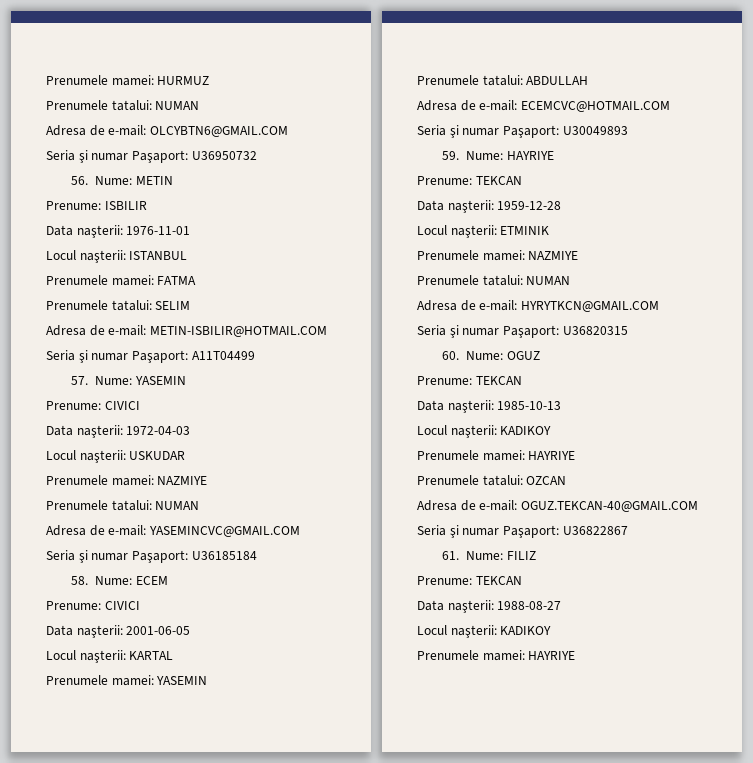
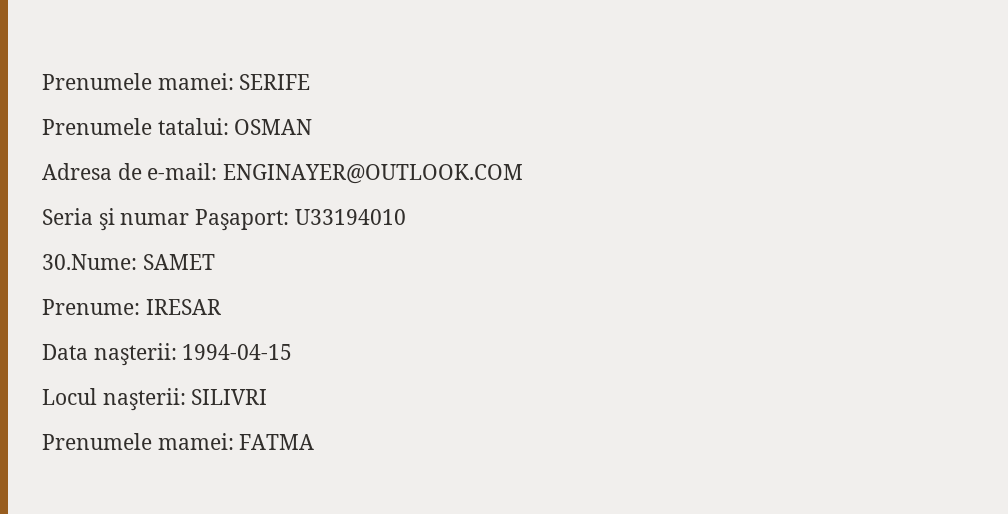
[46,75,210,86] [46,100,200,111] [46,125,288,137] [46,150,257,163] [70,176,173,185] [46,201,147,210] [46,225,191,238] [46,250,188,263] Prenumele mamei: HURMUZ // Prenumele tatalui: NUMAN // Adresa de e-mail: OLCYBTN6@GMAIL.COM // Seria şi numar Paşaport: U36950732 // 56. Nume: METIN // Prenume: ISBILIR // Data naşterii: 1976-11-01 // Locul naşterii: ISTANBUL -> [42,73,311,90] [42,118,313,135] [42,163,524,184] [42,208,406,231] [42,254,215,270] [42,299,221,315] [42,343,293,366] [42,388,268,411] Prenumele mamei: SERIFE // Prenumele tatalui: OSMAN // Adresa de e-mail: ENGINAYER@OUTLOOK.COM // Seria şi numar Paşaport: U33194010 // 30.Nume: SAMET // Prenume: IRESAR // Data naşterii: 1994-04-15 // Locul naşterii: SILIVRI
[46,300,191,311] [46,325,327,337] [46,350,255,363] [70,376,186,385] [46,401,140,410] [46,425,191,438] [46,450,186,463] [46,475,208,486] [46,500,200,511] [46,525,300,537] [46,550,257,563] [70,576,168,585] [46,601,140,610] [46,625,191,638] [46,650,174,663] [46,675,208,686] [417,75,589,86] [417,100,670,112] [417,125,628,138] [441,151,554,160] [417,176,522,185] [417,200,562,213] [417,225,550,238] [417,250,579,261] [417,275,571,286] [417,300,659,312] [417,325,628,338] [441,351,540,360] [417,376,522,385] [417,400,562,413] [417,425,552,438] [417,450,576,461] [417,475,567,486] [417,500,698,512] [417,525,628,538] [441,551,536,560] [417,576,522,585] [417,600,562,613] [417,625,552,638] [417,650,576,661] // Prenumele tatalui: SELIM // Adresa de e-mail: METIN-ISBILIR@HOTMAIL.COM // Seria şi numar Paşaport: A11T04499 // 57. Nume: YASEMIN // Prenume: CIVICI // Data naşterii: 1972-04-03 // Locul naşterii: USKUDAR // Prenumele mamei: NAZMIYE // Prenumele tatalui: NUMAN // Adresa de e-mail: YASEMINCVC@GMAIL.COM // Seria şi numar Paşaport: U36185184 // 58. Nume: ECEM // Prenume: CIVICI // Data naşterii: 2001-06-05 // Locul naşterii: KARTAL // Prenumele mamei: YASEMIN // Prenumele tatalui: ABDULLAH // Adresa de e-mail: ECEMCVC@HOTMAIL.COM // Seria şi numar Paşaport: U30049893 // 59. Nume: HAYRIYE // Prenume: TEKCAN // Data naşterii: 1959-12-28 // Locul naşterii: ETMINIK // Prenumele mamei: NAZMIYE // Prenumele tatalui: NUMAN // Adresa de e-mail: HYRYTKCN@GMAIL.COM // Seria şi numar Paşaport: U36820315 // 60. Nume: OGUZ // Prenume: TEKCAN // Data naşterii: 1985-10-13 // Locul naşterii: KADIKOY // Prenumele mamei: HAYRIYE // Prenumele tatalui: OZCAN // Adresa de e-mail: OGUZ.TEKCAN-40@GMAIL.COM // Seria şi numar Paşaport: U36822867 // 61. Nume: FILIZ // Prenume: TEKCAN // Data naşterii: 1988-08-27 // Locul naşterii: KADIKOY // Prenumele mamei: HAYRIYE -> (315, 442) none

